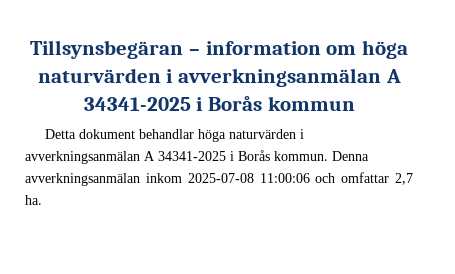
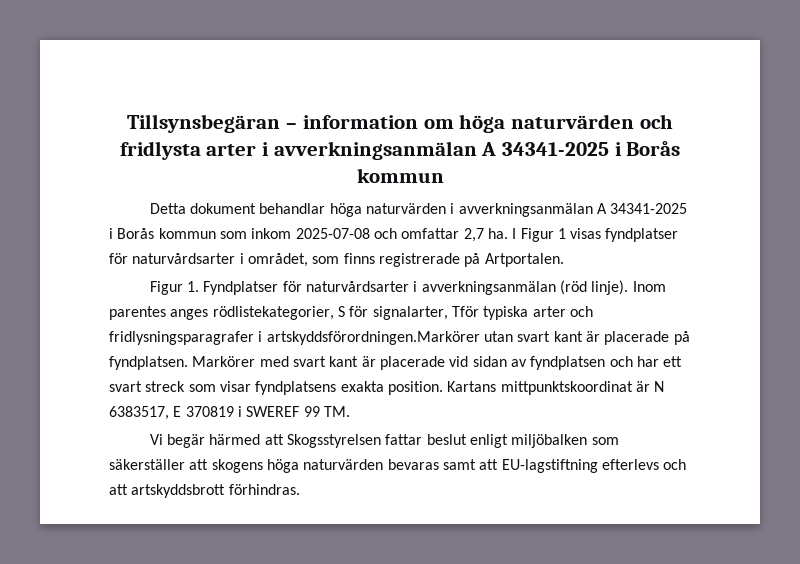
(161, 75) none -> [639,114,673,129] [119,141,257,160] och fridlysta arter
[274,151,369,161] [25,173,140,186] kommun. Denna avverkningsanmälan -> [158,228,247,239] kommun som
[259,173,310,183] 11:00:06 -> (370, 233) none
(42, 200) none -> [512,228,679,242] [109,253,564,267] [149,280,666,295] [109,306,593,320] [109,331,690,345] [109,356,683,370] [109,381,665,395] [109,406,350,420] [149,434,619,448] [109,459,687,473] [109,484,300,498] I Figur 1 visas fyndplatser för naturvårdsarter i området, som finns registrerade på Artportalen. // Figur 1. Fyndplatser för naturvårdsarter i avverkningsanmälan (röd linje). Inom parentes anges rödlistekategorier, S för signalarter, Tför typiska arter och fridlysningsparagrafer i artskyddsförordningen.Markörer utan svart kant är placerade på fyndplatsen. Markörer med svart kant är placerade vid sidan av fyndplatsen och har ett svart streck som visar fyndplatsens exakta position. Kartans mittpunktskoordinat är N 6383517, E 370819 i SWEREF 99 TM. // Vi begär härmed att Skogsstyrelsen fattar beslut enligt miljöbalken som säkerställer att skogens höga naturvärden bevaras samt att EU-lagstiftning efterlevs och att artskyddsbrott förhindras.

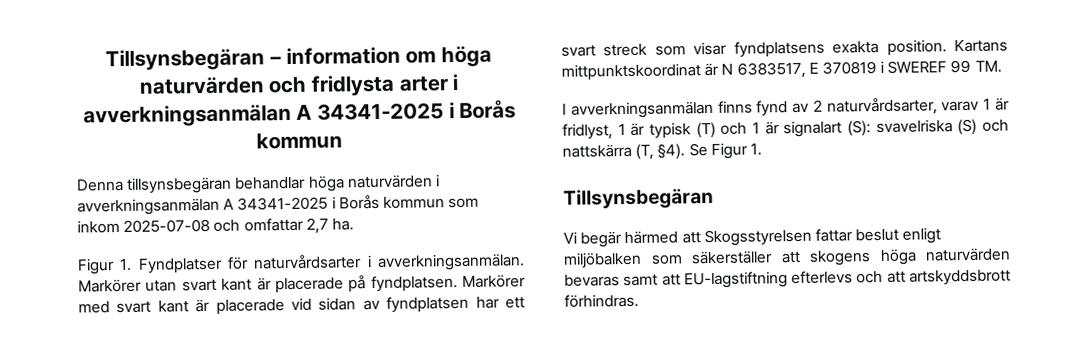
[149,203,256,214] Detta dokument -> [77,176,233,194] Denna tillsynsbegäran
[512,228,679,242] [109,253,564,267] I Figur 1 visas fyndplatser för naturvårdsarter i området, som finns registrerade på Artportalen. -> (354, 224) none
[421,280,666,295] [109,306,593,320] [109,331,480,345] avverkningsanmälan (röd linje). Inom parentes anges rödlistekategorier, S för signalarter, Tför typiska arter och fridlysningsparagrafer i artskyddsförordningen.Markörer -> [377,253,525,271] [78,278,142,293] avverkningsanmälan. Markörer
[609,356,633,367] och -> (470, 304) none
(350, 411) none -> [562,97,1010,119] [562,118,1009,140] [562,142,762,160] [563,187,714,210] // I avverkningsanmälan finns fynd av 2 naturvårdsarter, varav 1 är fridlyst, 1 är typisk (T) och 1 är signalart (S): svavelriska (S) och nattskärra (T, §4). Se Figur 1. // Tillsynsbegäran

